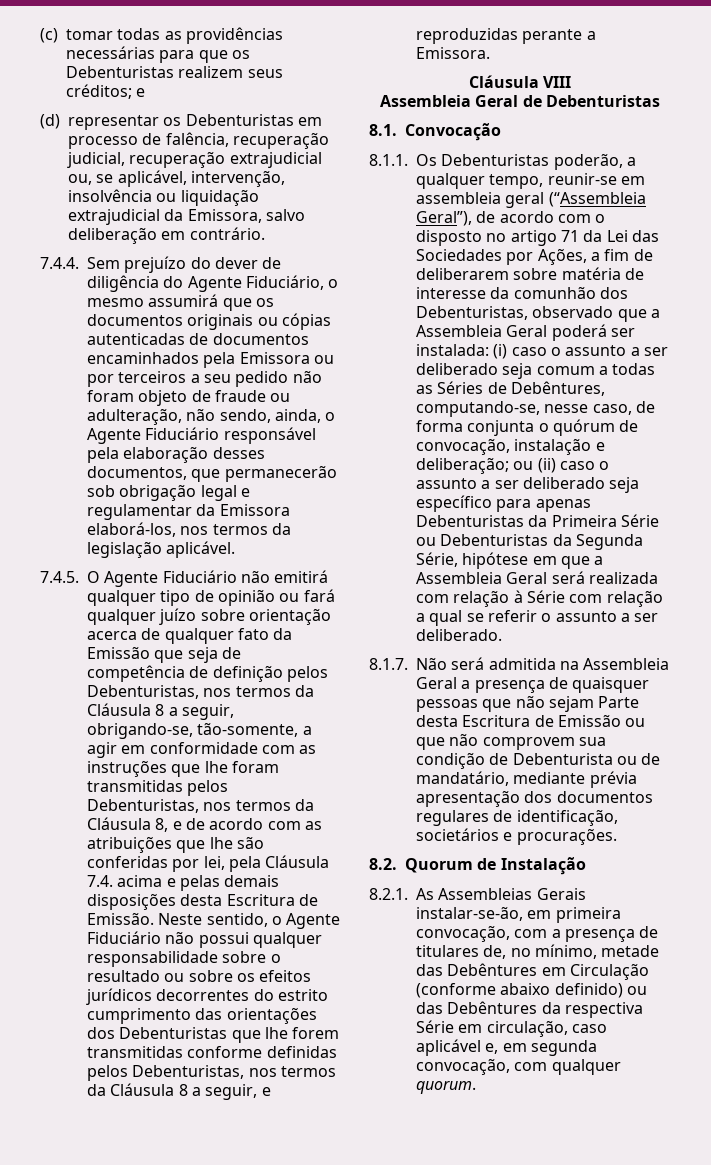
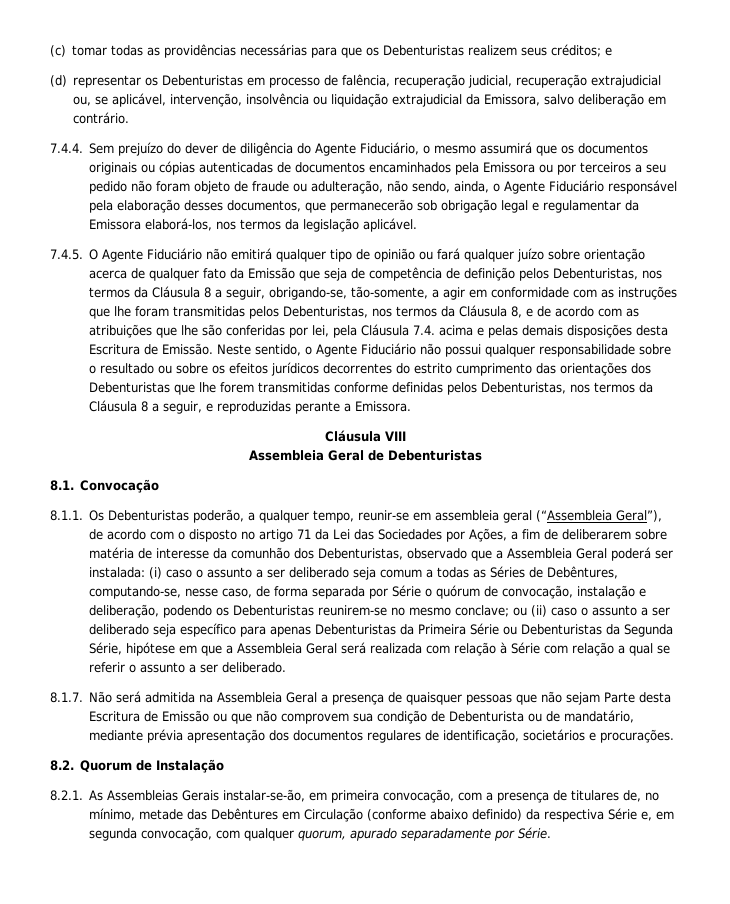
[467,420,535,436] conjunta -> [312,585,422,599] separada por Série
[416,457,509,474] deliberação; -> [89,604,510,618] deliberação, podendo os Debenturistas reunirem-se no mesmo conclave;
[626,986,647,995] [416,1001,643,1018] [416,1020,607,1037] [416,1039,481,1056] ou das Debêntures da respectiva Série em circulação, caso aplicável -> [526,808,638,822] da respectiva Série
[416,1080,476,1094] quorum. -> [298,827,552,841] quorum, apurado separadamente por Série.

